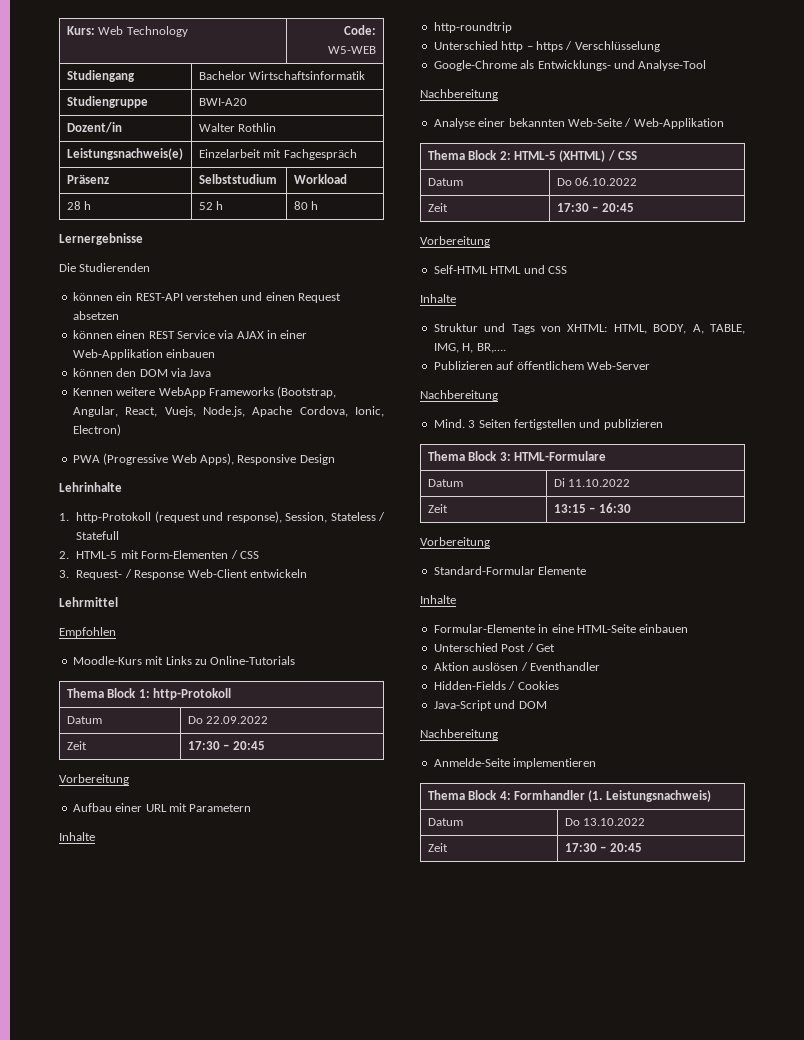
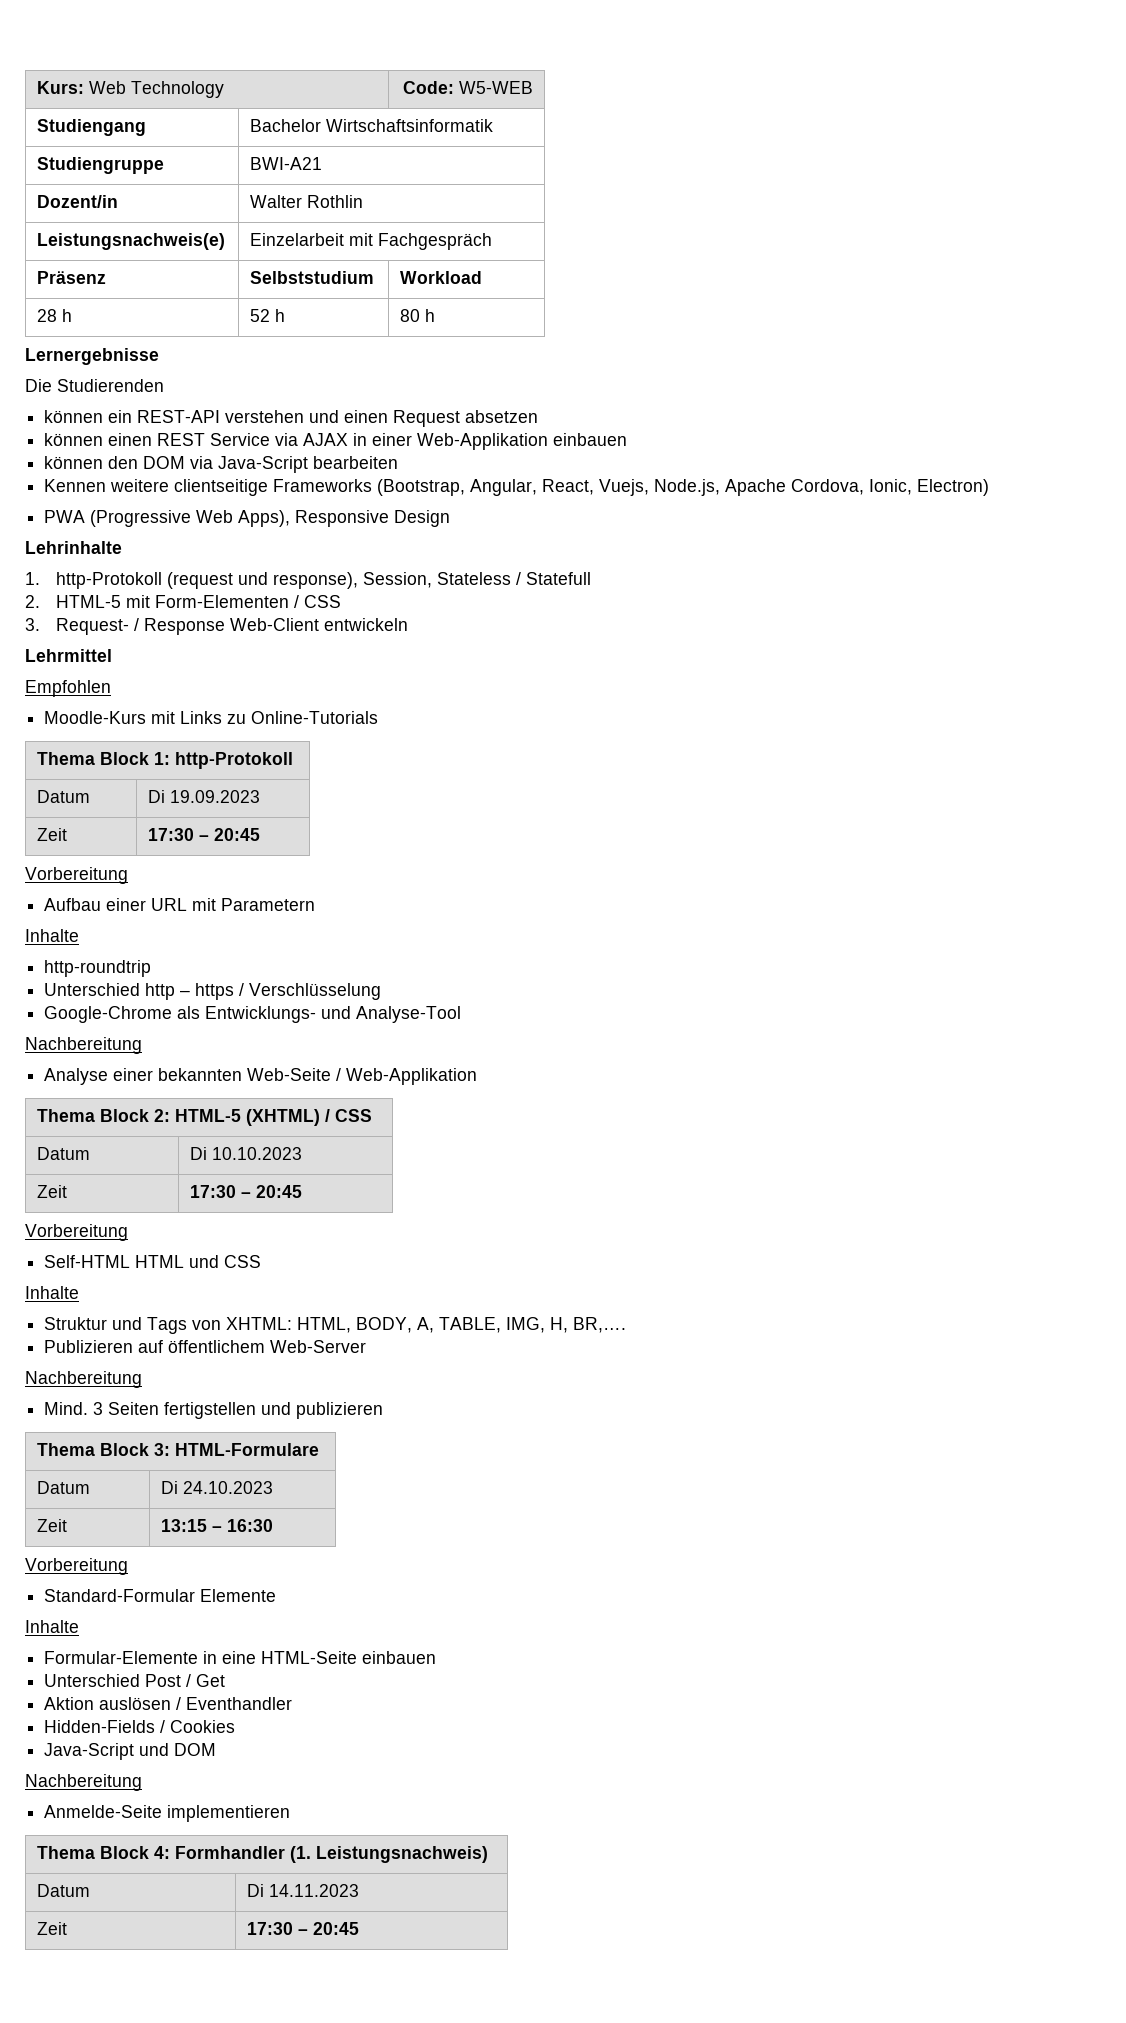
[198,98,247,106] BWI-A20 -> [250,157,323,170] BWI-A21
[189,369,212,377] Java -> [218,456,399,473] Java-Script bearbeiten
[158,387,206,398] WebApp -> [174,479,269,496] clientseitige
[187,716,269,724] Do 22.09.2022 -> [148,790,261,803] Di 19.09.2023
[556,177,638,186] Do 06.10.2022 -> [190,1147,303,1160] Di 10.10.2023
[568,479,631,487] 11.10.2022 -> [183,1481,274,1494] 24.10.2023
[564,818,646,826] Do 13.10.2022 -> [247,1884,360,1897] Di 14.11.2023

